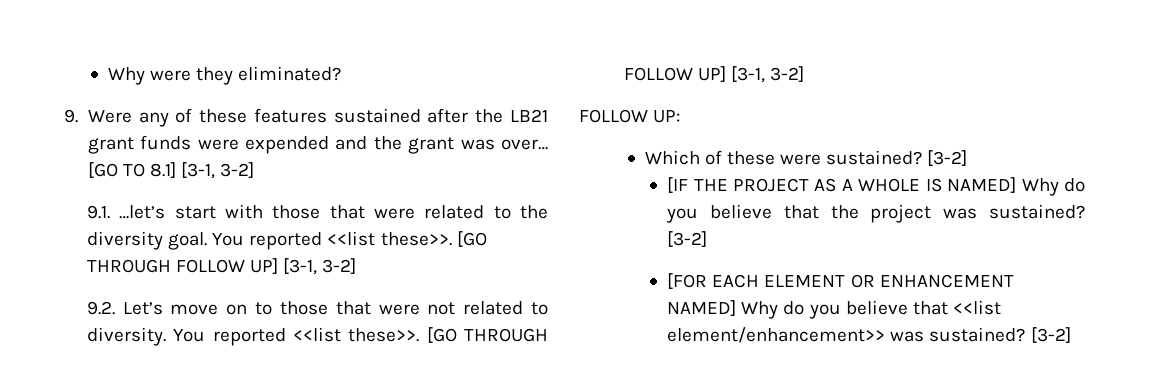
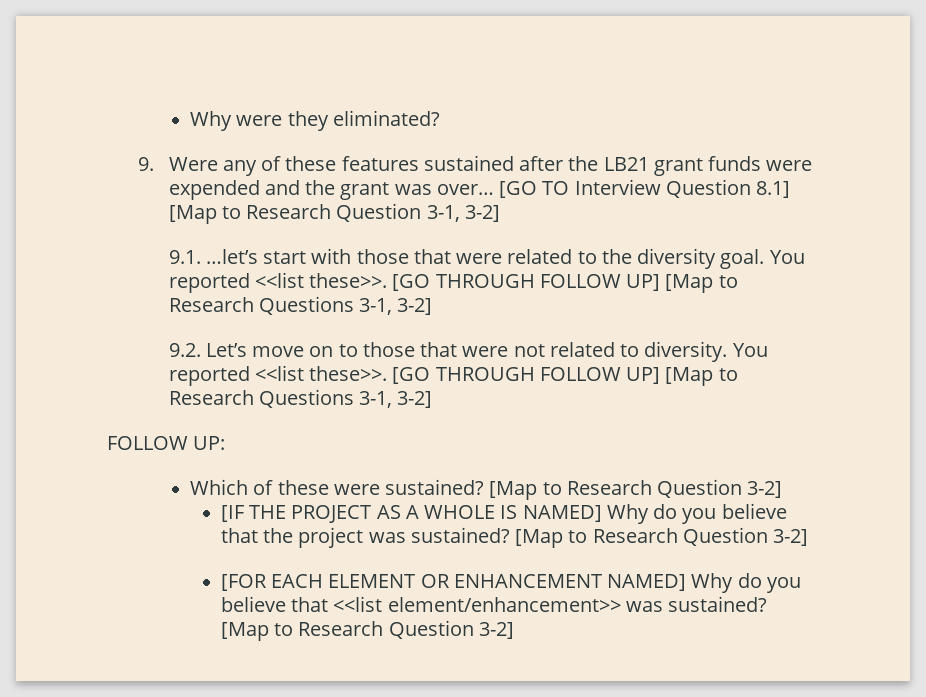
[150,162,216,179] 8.1] [3-1, -> [574,179,791,198] [168,203,460,224] Interview Question 8.1] [Map to Research Question 3-1,
[283,258,318,275] [3-1, -> [665,274,738,293] [168,296,393,315] [Map to Research Questions 3-1,
[731,66,766,83] [3-1, -> [665,367,738,386] [168,389,393,408] [Map to Research Questions 3-1,
[927,150,968,166] [3-2] -> [489,479,783,500] [Map to Research Question 3-2]
[667,231,708,247] [3-2] -> [515,527,809,548] [Map to Research Question 3-2]
[1030,327,1071,343] [3-2] -> [220,620,514,641] [Map to Research Question 3-2]

